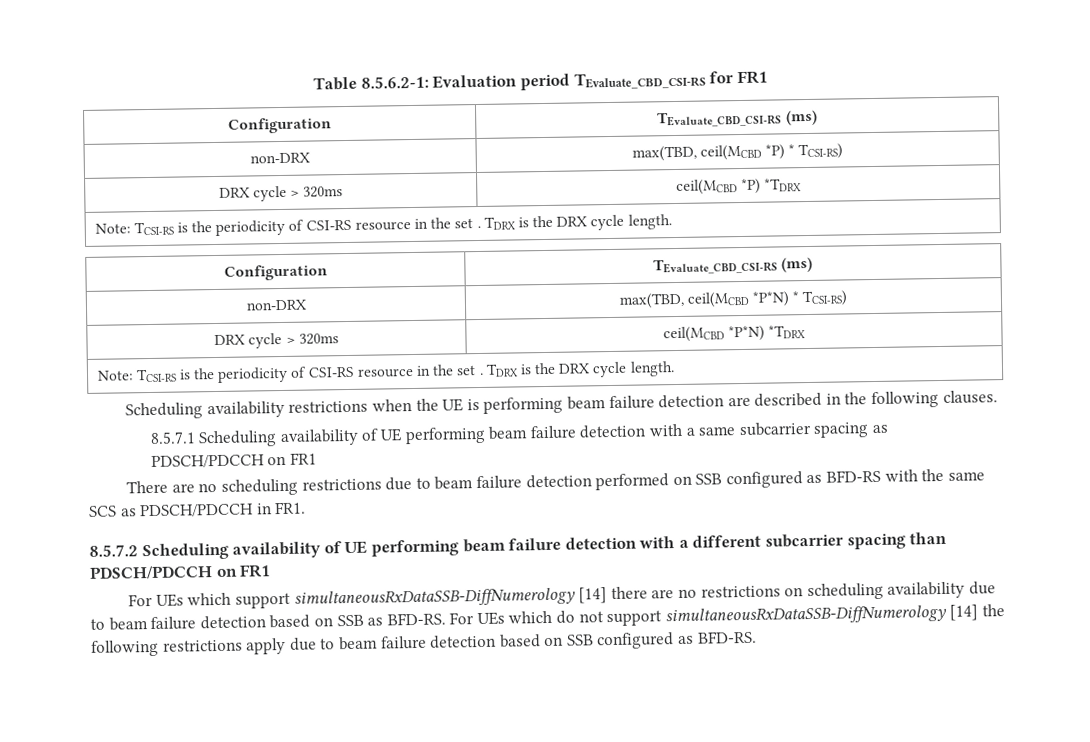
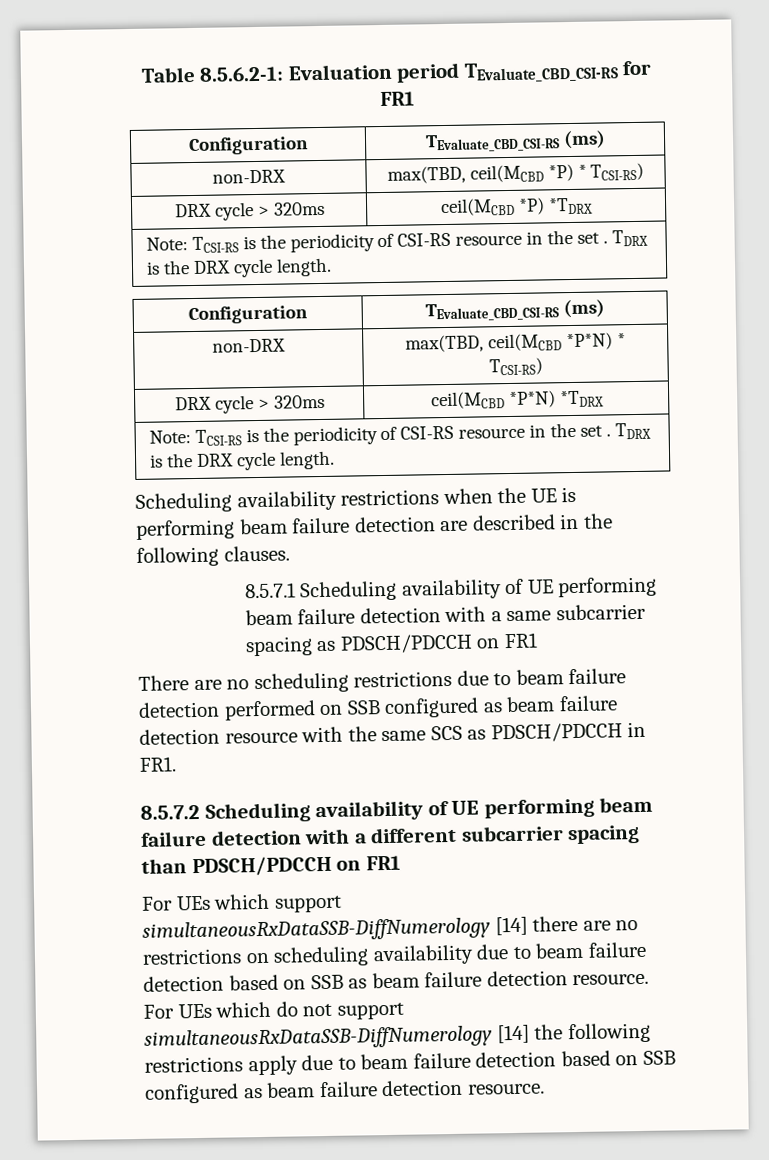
[826,469,882,483] BFD-RS -> [506,695,618,713] [139,728,298,745] beam failure detection resource
[386,612,446,626] BFD-RS. -> [371,970,650,989] beam failure detection resource.
[696,630,757,644] BFD-RS. -> [266,1079,545,1098] beam failure detection resource.

